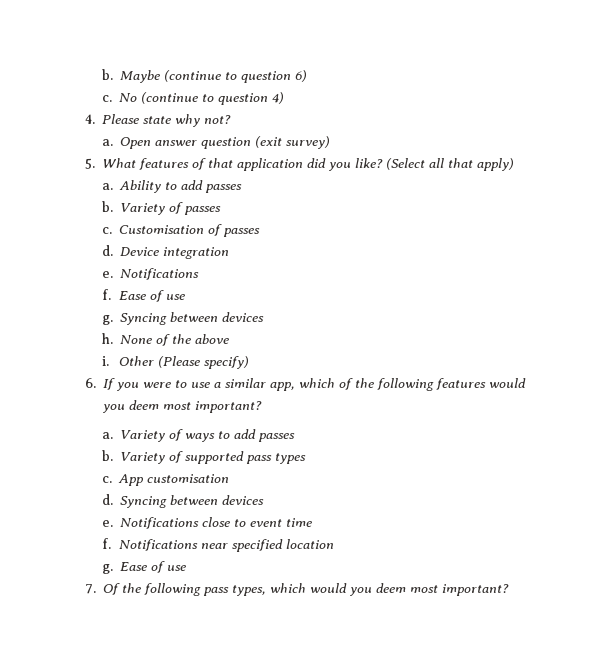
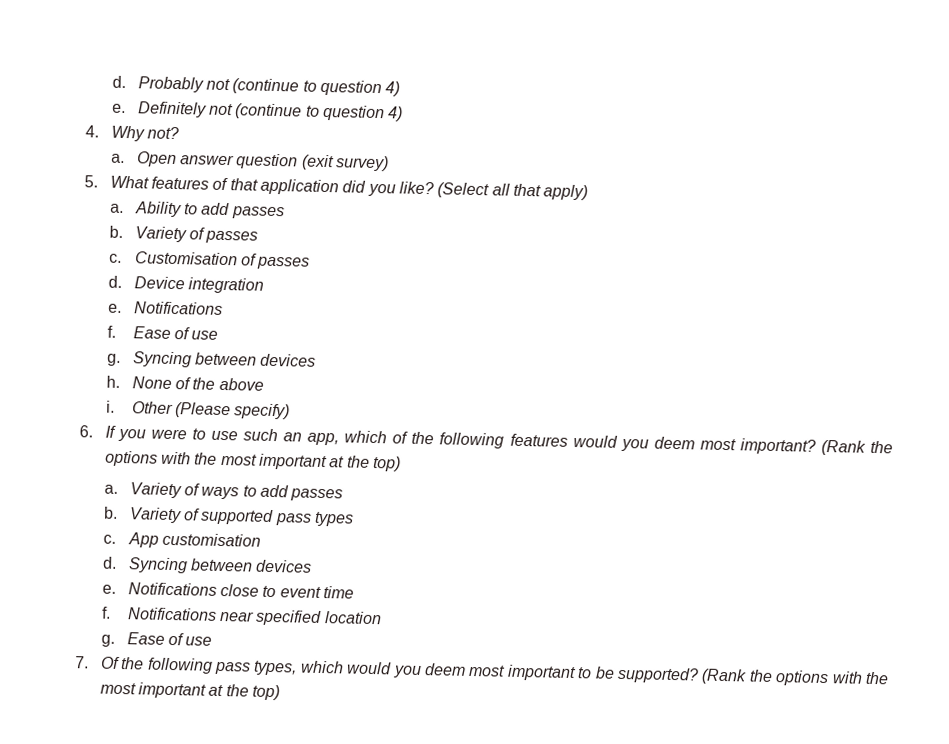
[102,69,308,83] [102,92,285,105] [85,114,201,127] b. Maybe (continue to question 6) // c. No (continue to question 4) // 4. Please state why -> [111,75,401,97] [111,101,404,122] [84,125,145,142] d. Probably not (continue to question 4) // e. Definitely not (continue to question 4) // 4. Why
[214,378,267,388] a similar -> [243,428,303,442] such an
(263, 407) none -> [820,439,894,456] [104,450,401,472] (Rank the options with the most important at the top)
[442,584,510,596] important? -> [506,664,890,687] [99,682,280,701] important to be supported? (Rank the options with the most important at the top)

